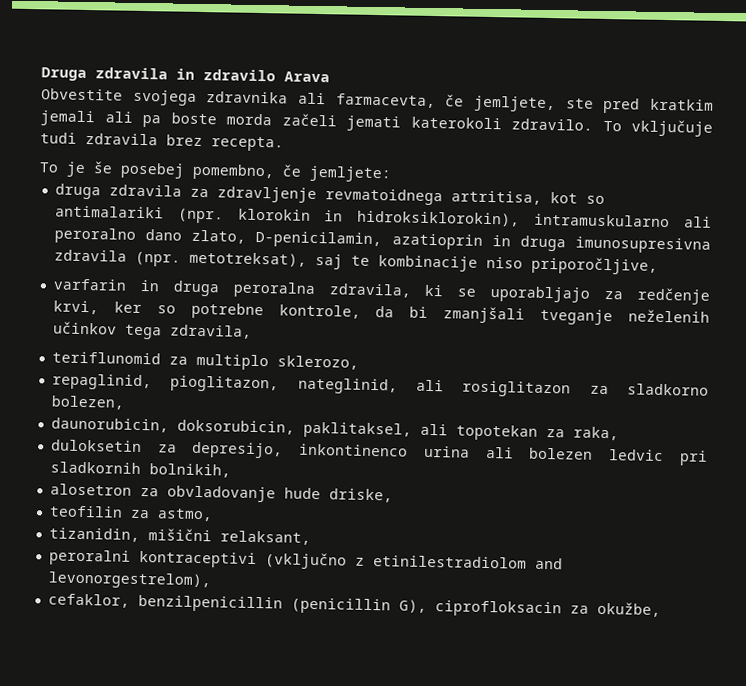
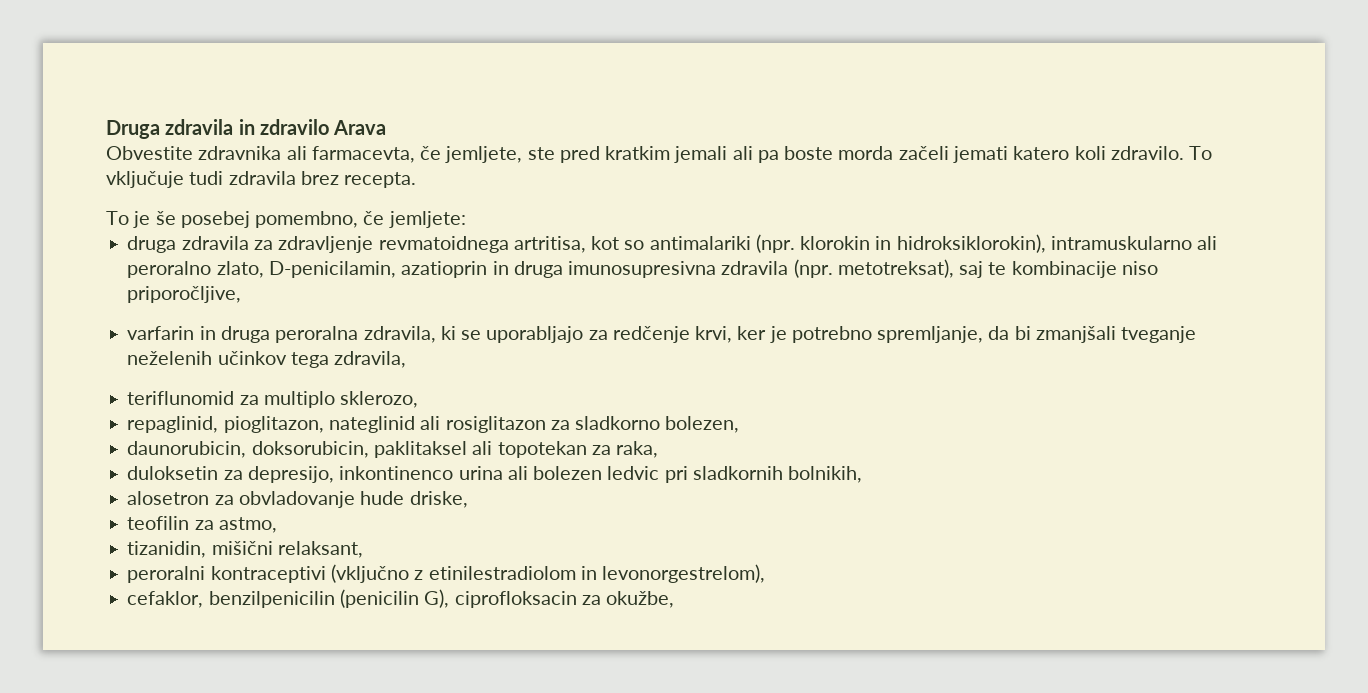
[132,89,197,106] svojega -> (193, 153) none
[410,116,502,130] katerokoli -> [1013,146,1106,160] katero koli
[145,229,183,241] dano -> (212, 269) none
[156,302,361,320] so potrebne kontrole, -> [769,326,984,343] je potrebno spremljanje,
[297,377,398,395] nateglinid, -> [328,416,415,433] nateglinid
[302,421,412,439] paklitaksel, -> [373,441,467,458] paklitaksel
[534,557,563,570] and -> [580,566,597,580] in
[137,594,391,615] benzilpenicillin (penicillin -> [208,589,419,608] benzilpenicilin (penicilin

